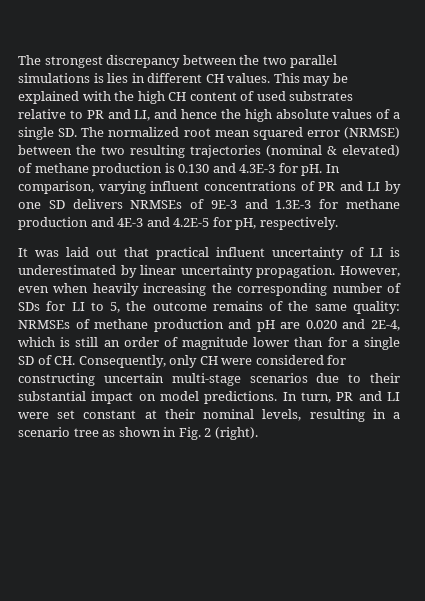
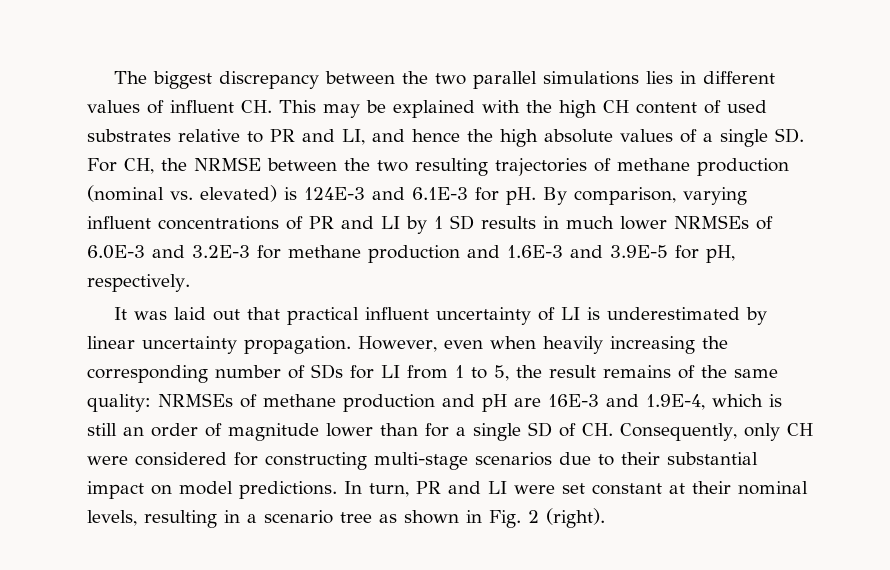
[18,55,103,68] The strongest -> [114,71,213,89] The biggest
[93,73,104,83] is -> (640, 78) none
[205,73,271,83] CH values. -> [87,100,272,114] values of influent CH.
[81,127,400,140] The normalized root mean squared error (NRMSE) -> [87,157,261,174] For CH, the NRMSE
[266,145,400,157] [18,163,276,176] (nominal & elevated) of methane production is 0.130 and 4.3E-3 -> [594,158,789,176] [87,185,468,202] of methane production (nominal vs. elevated) is 124E-3 and 6.1E-3
[325,164,340,173] In -> [543,187,567,205] By
[18,199,312,209] one SD delivers NRMSEs of 9E-3 and 1.3E-3 -> [434,215,773,230] [87,245,250,259] 1 SD results in much lower NRMSEs of 6.0E-3 and 3.2E-3
[117,217,210,227] 4E-3 and 4.2E-5 -> [507,245,668,258] 1.6E-3 and 3.9E-5
(85, 306) none -> [407,365,464,379] from 1
[152,302,207,311] outcome -> [549,365,596,378] result
[305,319,400,331] 0.020 and 2E-4, -> [548,394,705,410] 16E-3 and 1.9E-4,
[103,373,164,383] uncertain -> (367, 461) none

